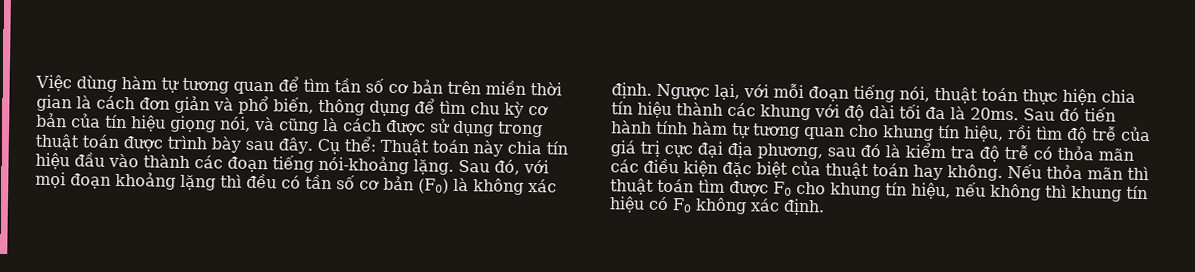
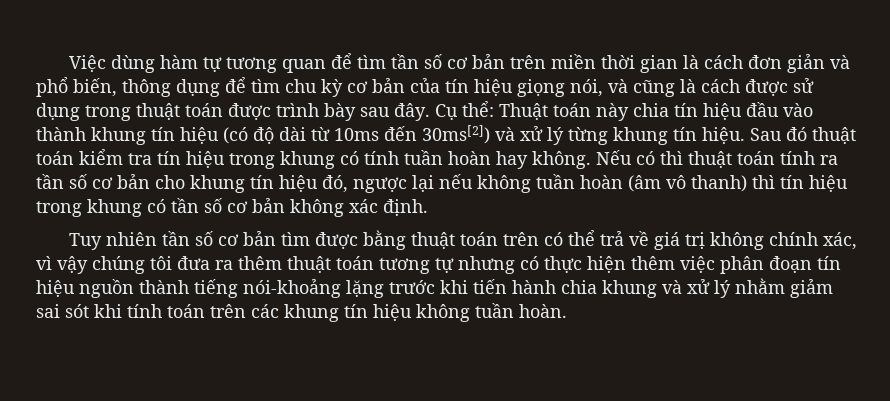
[194,155,549,175] [35,171,277,191] các đoạn tiếng nói-khoảng lặng. Sau đó, với mọi đoạn khoảng lặng thì đều -> [91,125,856,145] [36,149,838,169] [36,174,848,193] [36,199,142,217] khung tín hiệu (có độ dài từ 10ms đến 30ms[2]) và xử lý từng khung tín hiệu. Sau đó thuật toán kiểm tra tín hiệu trong khung có tính tuần hoàn hay không. Nếu có thì thuật toán tính ra tần số cơ bản cho khung tín hiệu đó, ngược lại nếu không tuần hoàn (âm vô thanh) thì tín hiệu trong khung
[418,177,557,195] [611,82,1136,106] [611,101,1116,122] [611,120,1151,144] [610,140,1134,162] [610,158,1149,181] [610,178,1148,202] [609,196,825,216] (F0) là không xác định. Ngược lại, với mỗi đoạn tiếng nói, thuật toán thực hiện chia tín hiệu thành các khung với độ dài tối đa là 20ms. Sau đó tiến hành tính hàm tự tương quan cho khung tín hiệu, rồi tìm độ trễ của giá trị cực đại địa phương, sau đó là kiểm tra độ trễ có thỏa mãn các điều kiện đặc biệt của thuật toán hay không. Nếu thỏa mãn thì thuật toán tìm được F0 cho khung tín hiệu, nếu không thì khung tín hiệu có F0 không xác định. -> [290,199,428,217] [68,230,857,250] [36,256,841,274] [36,278,833,298] [36,303,567,322] không xác định. // Tuy nhiên tần số cơ bản tìm được bằng thuật toán trên có thể trả về giá trị không chính xác, vì vậy chúng tôi đưa ra thêm thuật toán tương tự nhưng có thực hiện thêm việc phân đoạn tín hiệu nguồn thành tiếng nói-khoảng lặng trước khi tiến hành chia khung và xử lý nhằm giảm sai sót khi tính toán trên các khung tín hiệu không tuần hoàn.

